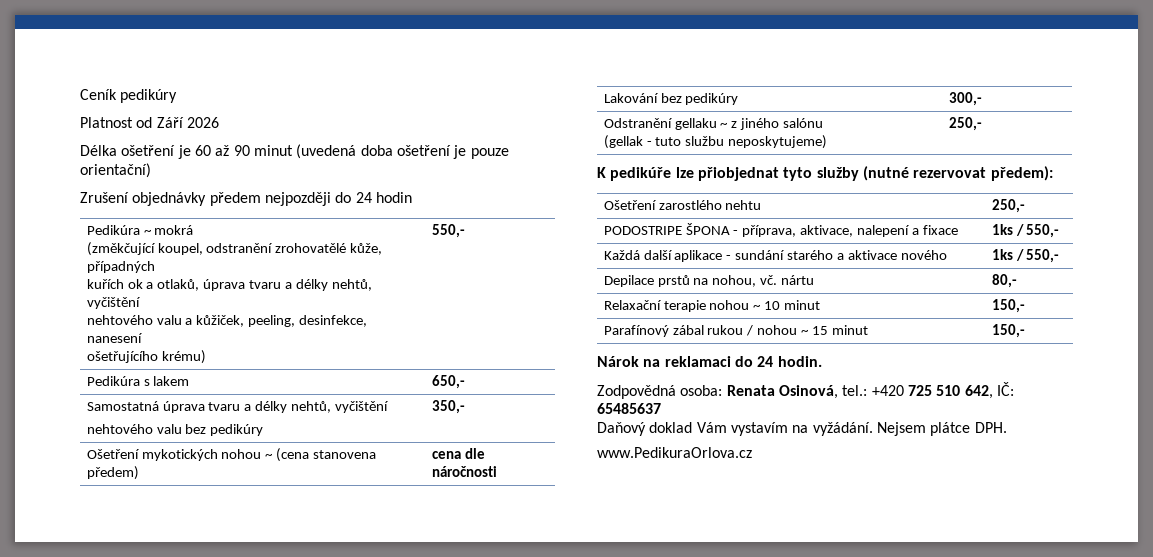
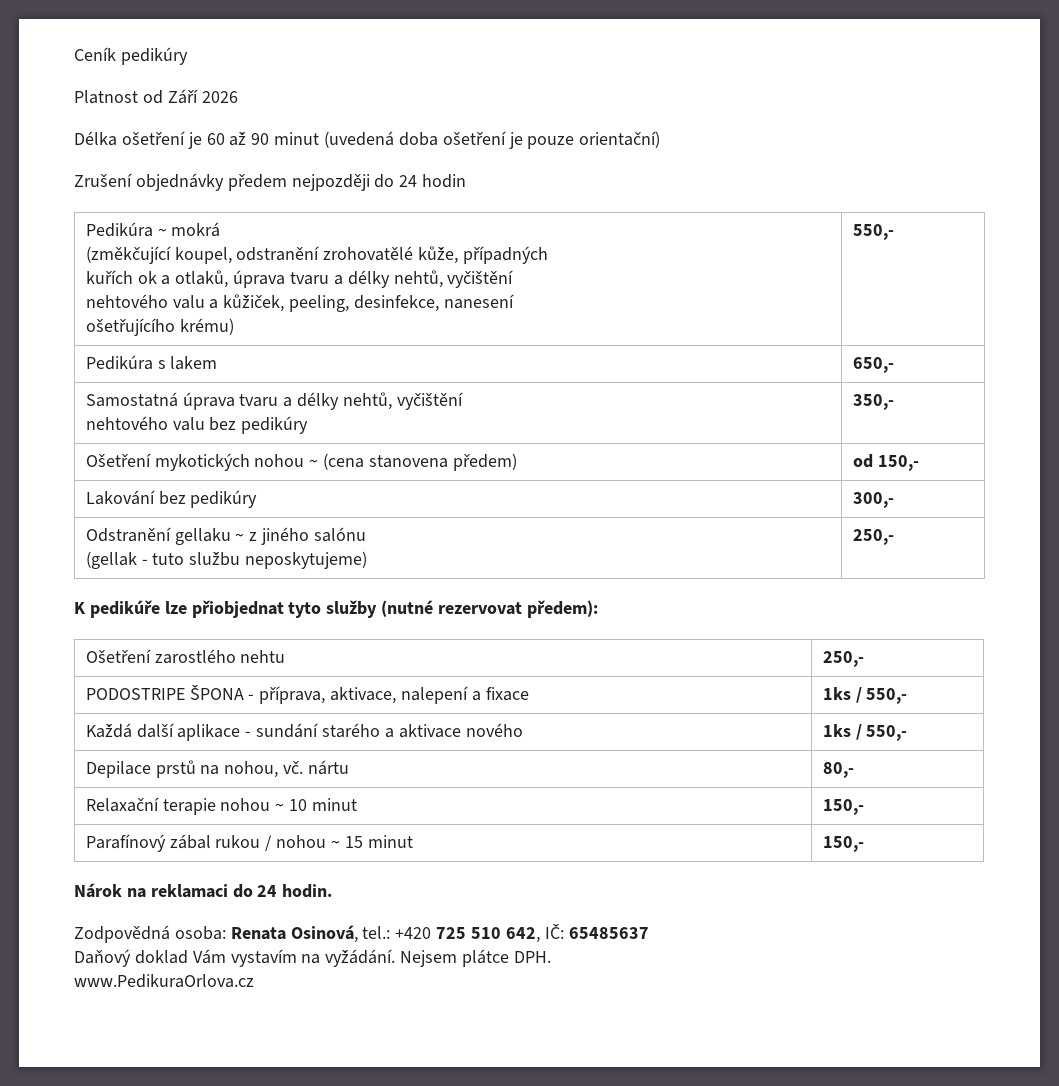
[431,448,485,459] [431,466,497,477] cena dle náročnosti -> [852,454,919,471] od 150,-

